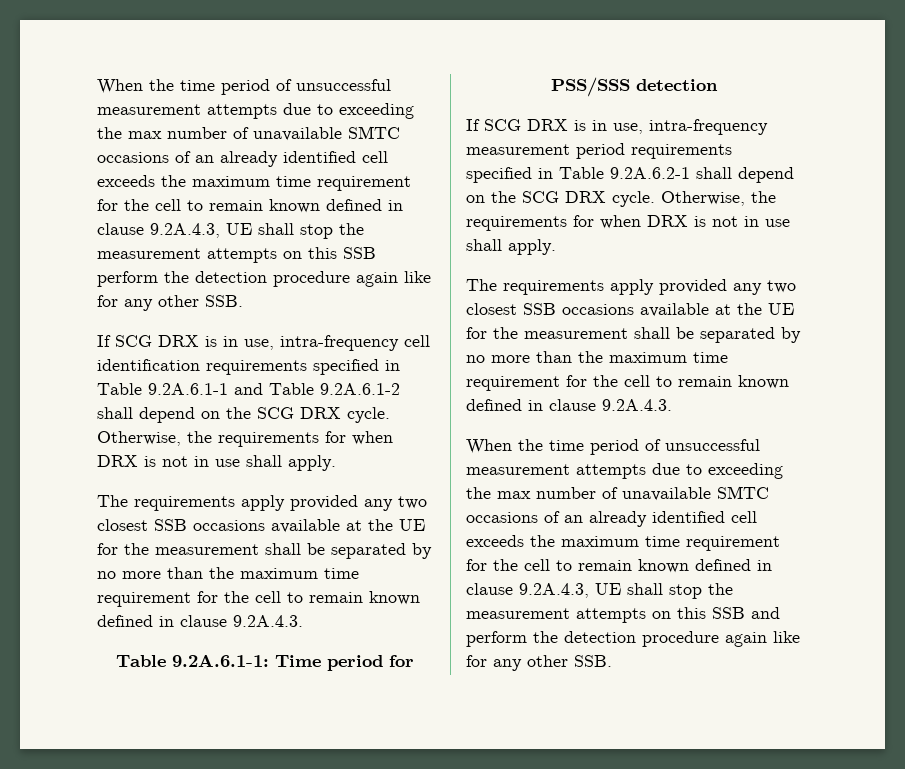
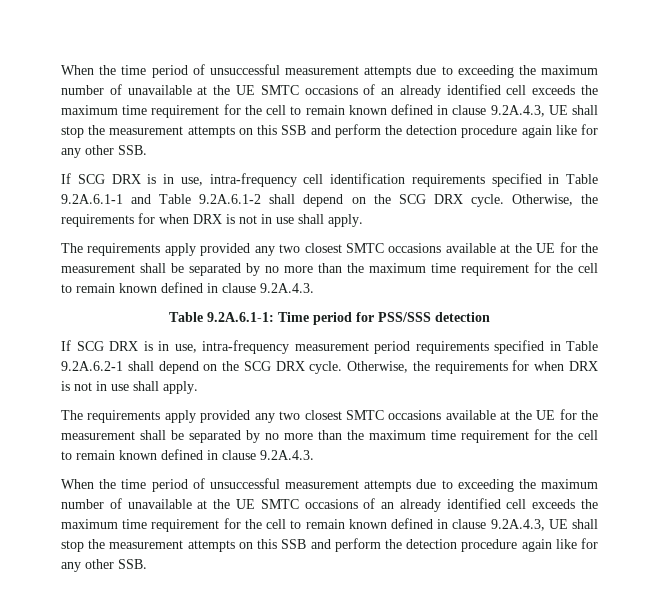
[128,127,342,141] max number of unavailable -> [541,65,599,75] [61,84,255,95] maximum number of unavailable at the UE
(376, 253) none -> [310,125,331,135] and
[154,519,187,531] SSB -> [346,243,384,253] SMTC
[523,303,556,315] SSB -> [346,410,384,420] SMTC
[497,487,711,501] max number of unavailable -> [541,479,599,489] [61,498,255,509] maximum number of unavailable at the UE

